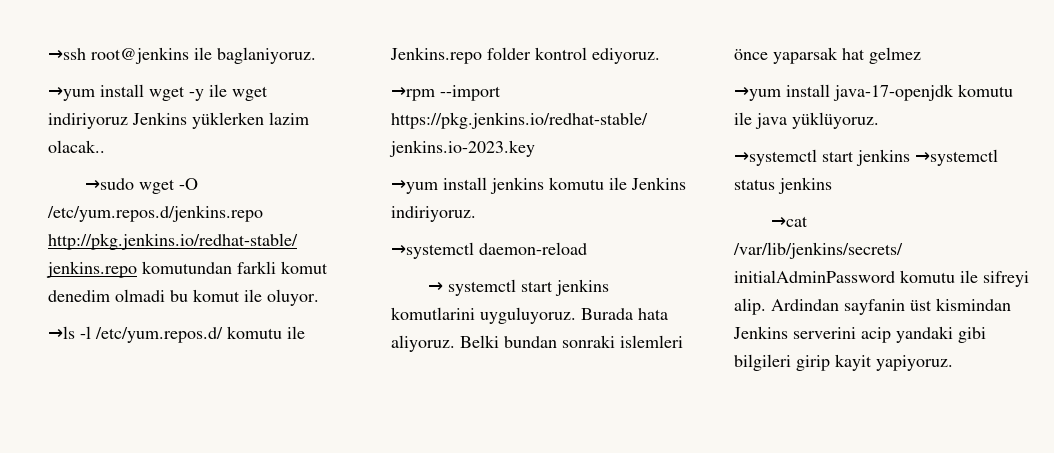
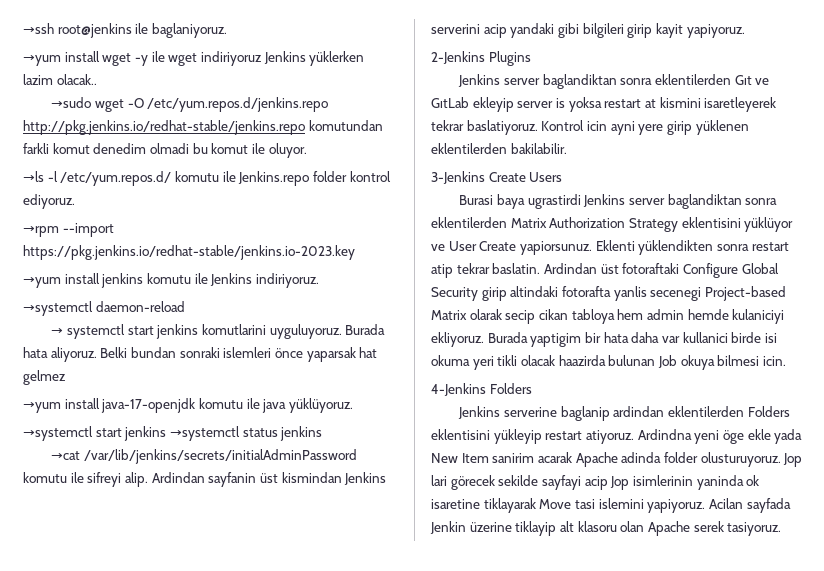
(953, 363) none -> [431,51,531,66] [458,74,770,89] [431,97,777,112] [431,120,749,135] [431,143,567,154] [431,171,563,184] [459,194,778,209] [431,217,794,232] [431,240,789,255] [431,263,779,278] [431,286,786,301] [431,309,785,324] [431,332,777,347] [431,355,786,370] [431,383,532,396] [458,406,790,421] [431,429,803,444] [431,452,803,467] [431,475,760,490] [431,498,791,513] [430,521,782,536] // 2-Jenkins Plugins // Jenkins server baglandiktan sonra eklentilerden Gıt ve GıtLab ekleyip server is yoksa restart at kismini isaretleyerek tekrar baslatiyoruz. Kontrol icin ayni yere girip yüklenen eklentilerden bakilabilir. // 3-Jenkins Create Users // Burasi baya ugrastirdi Jenkins server baglandiktan sonra eklentilerden Matrix Authorization Strategy eklentisini yüklüyor ve User Create yapiorsunuz. Eklenti yüklendikten sonra restart atip tekrar baslatin. Ardindan üst fotoraftaki Configure Global Security girip altindaki fotorafta yanlis secenegi Project-based Matrix olarak secip cikan tabloya hem admin hemde kulaniciyi ekliyoruz. Burada yaptigim bir hata daha var kullanici birde isi okuma yeri tikli olacak haazirda bulunan Job okuya bilmesi icin. // 4-Jenkins Folders // Jenkins serverine baglanip ardindan eklentilerden Folders eklentisini yükleyip restart atiyoruz. Ardindna yeni öge ekle yada New Item sanirim acarak Apache adinda folder olusturuyoruz. Jop lari görecek sekilde sayfayi acip Jop isimlerinin yaninda ok isaretine tiklayarak Move tasi islemini yapiyoruz. Acilan sayfada Jenkin üzerine tiklayip alt klasoru olan Apache serek tasiyoruz.

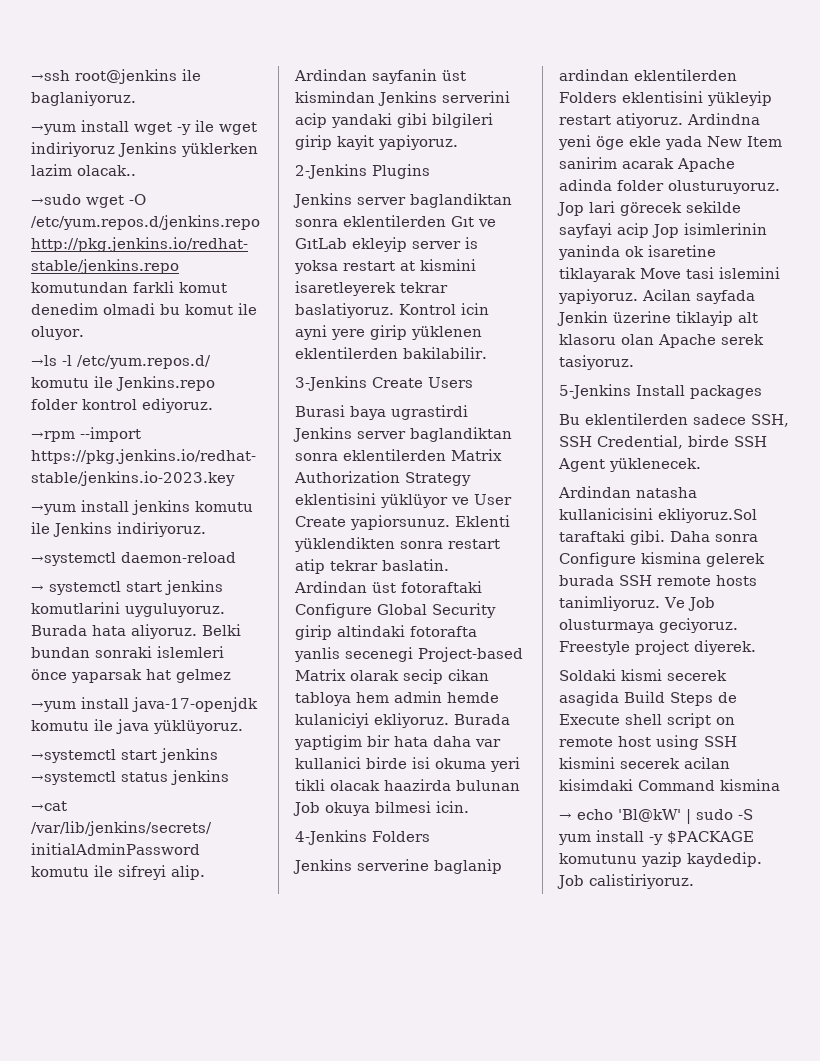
(782, 529) none -> [559,384,762,399] [559,413,789,427] [559,435,767,449] [558,458,701,472] [558,486,697,498] [559,508,757,523] [559,530,758,545] [559,552,765,567] [559,575,757,586] [559,596,715,611] [559,618,738,633] [559,640,756,655] [559,669,727,681] [559,691,737,706] [559,713,735,728] [559,735,737,750] [559,757,730,769] [559,779,780,791] [559,809,753,824] [558,830,754,845] [559,852,762,867] [557,874,694,889] // 5-Jenkins Install packages // Bu eklentilerden sadece SSH, SSH Credential, birde SSH Agent yüklenecek. // Ardindan natasha kullanicisini ekliyoruz.Sol taraftaki gibi. Daha sonra Configure kismina gelerek burada SSH remote hosts tanimliyoruz. Ve Job olusturmaya geciyoruz. Freestyle project diyerek. // Soldaki kismi secerek asagida Build Steps de Execute shell script on remote host using SSH kismini secerek acilan kisimdaki Command kismina // → echo 'Bl@kW' | sudo -S yum install -y $PACKAGE komutunu yazip kaydedip. Job calistiriyoruz.

